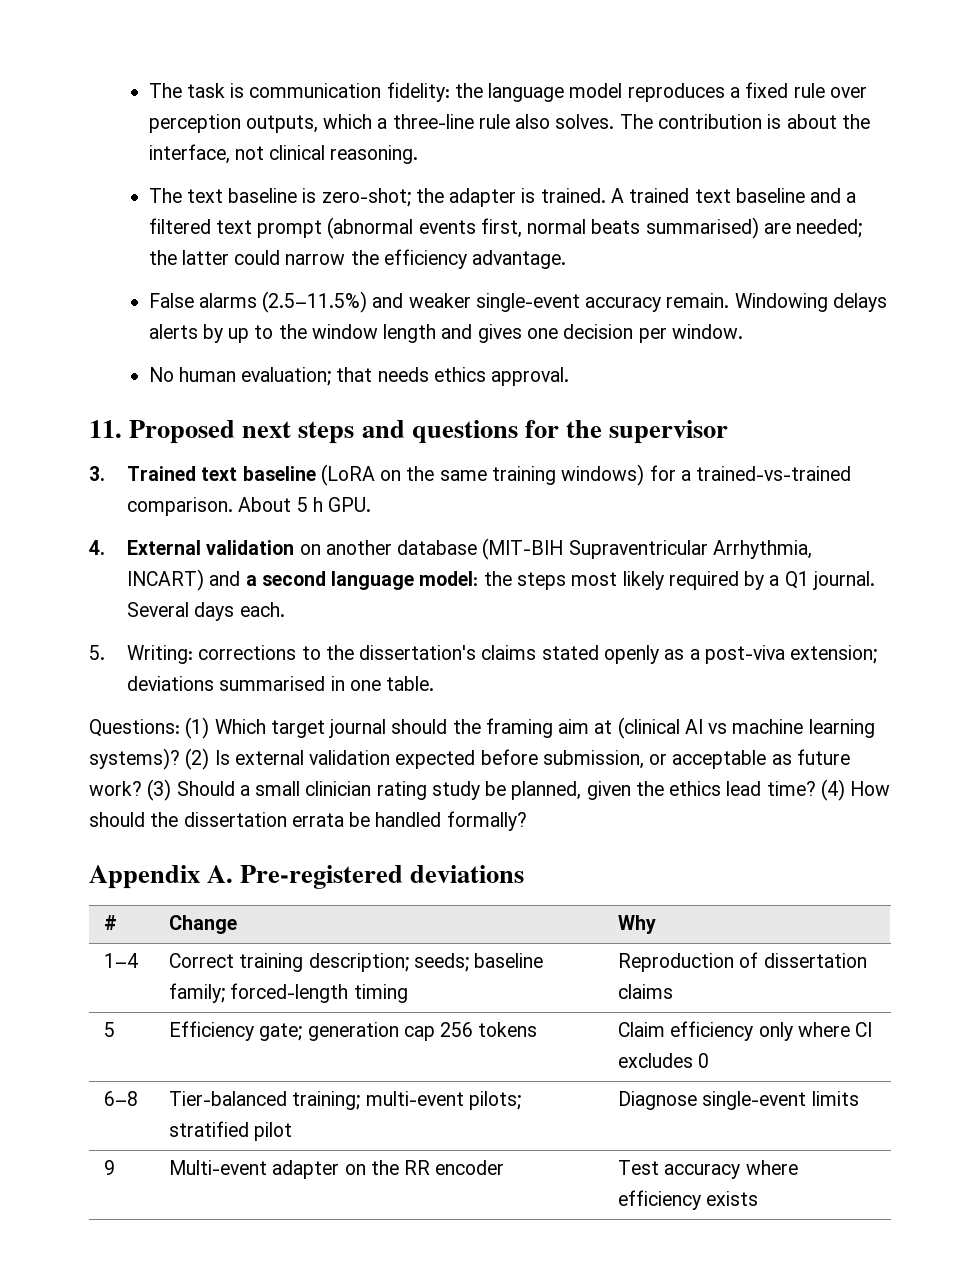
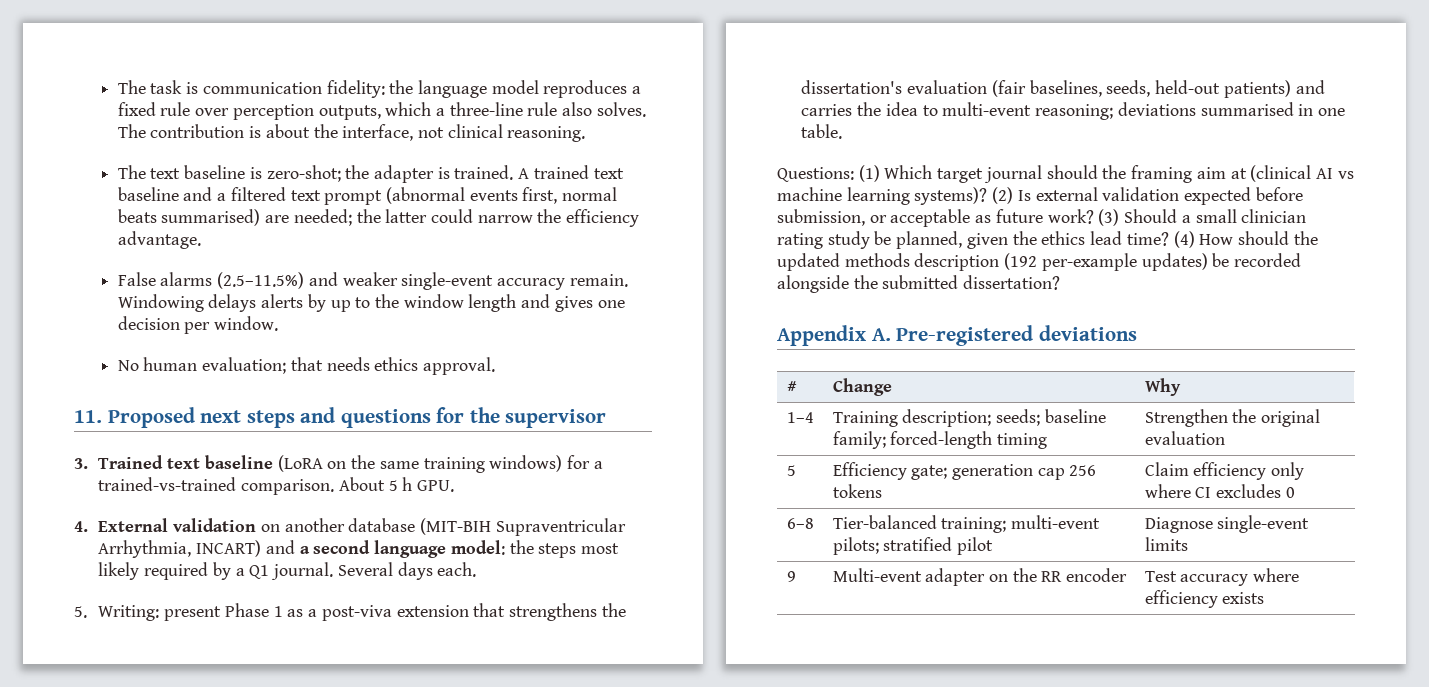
[198,645,878,664] corrections to the dissertation's claims stated openly as a post-viva extension; -> [164,603,626,621] [801,80,1325,98] [801,102,1114,120] present Phase 1 as a post-viva extension that strengthens the dissertation's evaluation (fair baselines, seeds, held-out patients) and carries the idea to multi-event reasoning;
[183,811,527,831] dissertation errata be handled formally? -> [777,253,1302,271] [777,275,1061,293] updated methods description (192 per-example updates) be recorded alongside the submitted dissertation?
[169,953,304,972] Correct training -> [832,411,898,427] Training
[618,952,867,972] [618,984,674,999] Reproduction of dissertation claims -> [1144,409,1320,427] [1144,431,1225,445] Strengthen the original evaluation

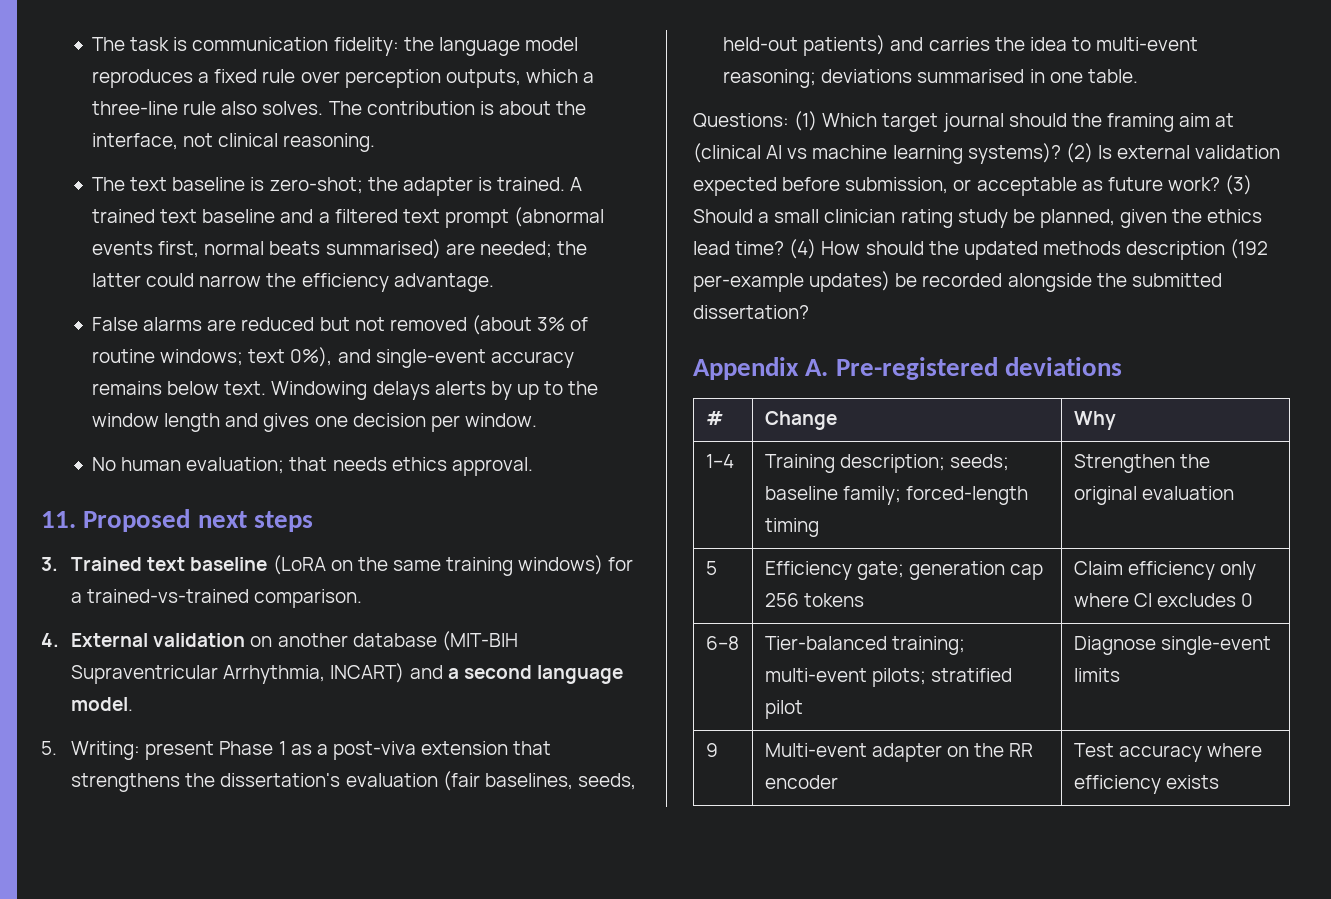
[217,272,628,290] (2.5–11.5%) and weaker single-event accuracy remain. -> [207,315,589,335] [92,347,574,368] [92,381,267,395] are reduced but not removed (about 3% of routine windows; text 0%), and single-event accuracy remains below text.
[300,407,607,428] and questions for the supervisor -> (313, 521) none
[338,477,455,492] About 5 h GPU. -> (363, 598) none
[450,540,619,558] [98,562,477,580] model: the steps most likely required by a Q1 journal. Several days each. -> [71,697,134,711] model.

